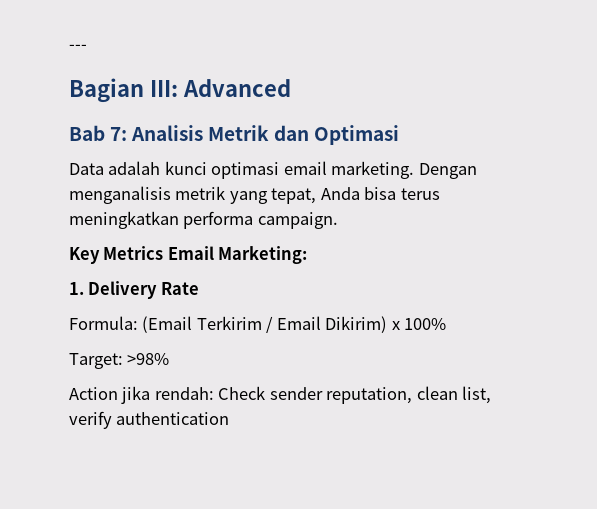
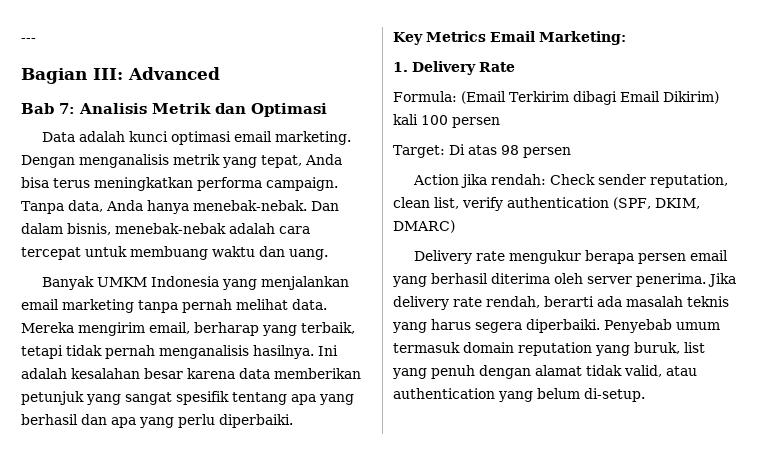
(338, 220) none -> [21,200,339,214] [21,223,310,235] [21,246,328,260] [42,276,350,290] [21,299,327,313] [21,322,355,336] [21,345,338,359] [21,368,361,379] [21,391,354,405] [21,414,293,428] Tanpa data, Anda hanya menebak-nebak. Dan dalam bisnis, menebak-nebak adalah cara tercepat untuk membuang waktu dan uang. // Banyak UMKM Indonesia yang menjalankan email marketing tanpa pernah melihat data. Mereka mengirim email, berharap yang terbaik, tetapi tidak pernah menganalisis hasilnya. Ini adalah kesalahan besar karena data memberikan petunjuk yang sangat spesifik tentang apa yang berhasil dan apa yang perlu diperbaiki.
[266,316,274,333] / -> [572,91,617,105] dibagi
[391,318,447,330] [69,353,170,369] x 100% // Target: >98% -> [393,114,500,128] [393,144,571,158] kali 100 persen // Target: Di atas 98 persen
(230, 418) none -> [613,197,700,210] [393,220,455,233] [414,250,729,264] [392,273,736,287] [393,296,729,310] [392,319,720,333] [393,342,705,356] [392,365,697,379] [393,388,645,402] (SPF, DKIM, DMARC) // Delivery rate mengukur berapa persen email yang berhasil diterima oleh server penerima. Jika delivery rate rendah, berarti ada masalah teknis yang harus segera diperbaiki. Penyebab umum termasuk domain reputation yang buruk, list yang penuh dengan alamat tidak valid, atau authentication yang belum di-setup.

